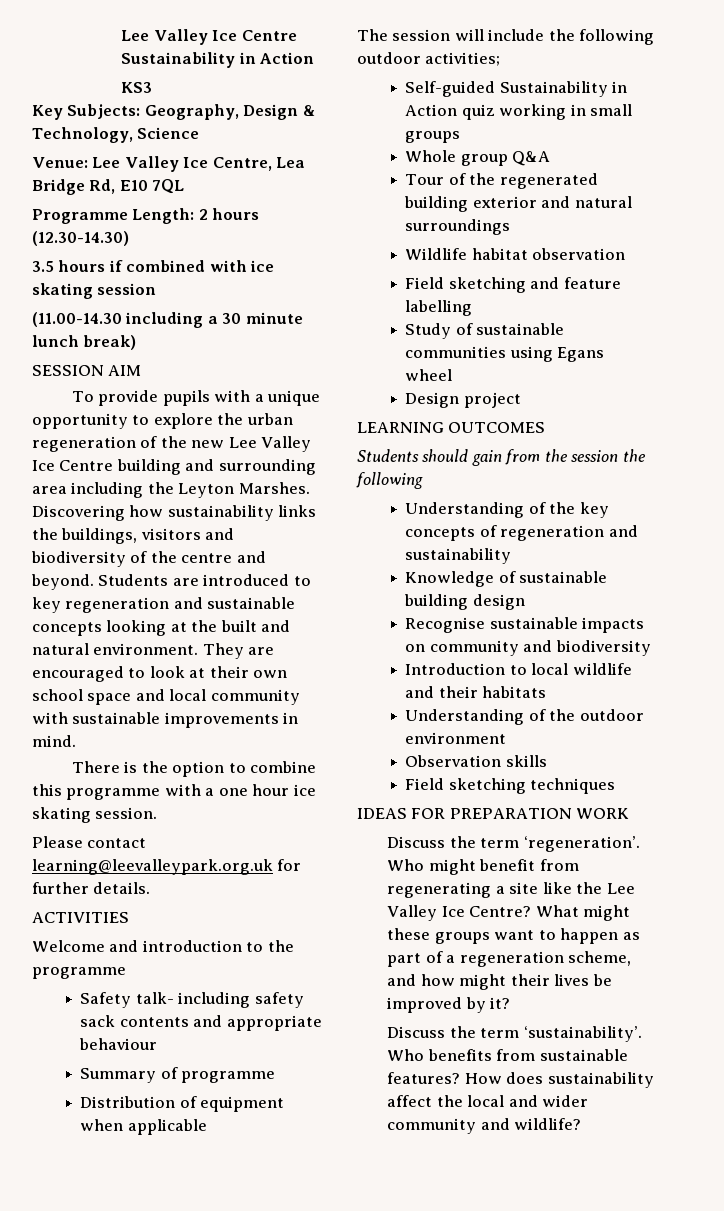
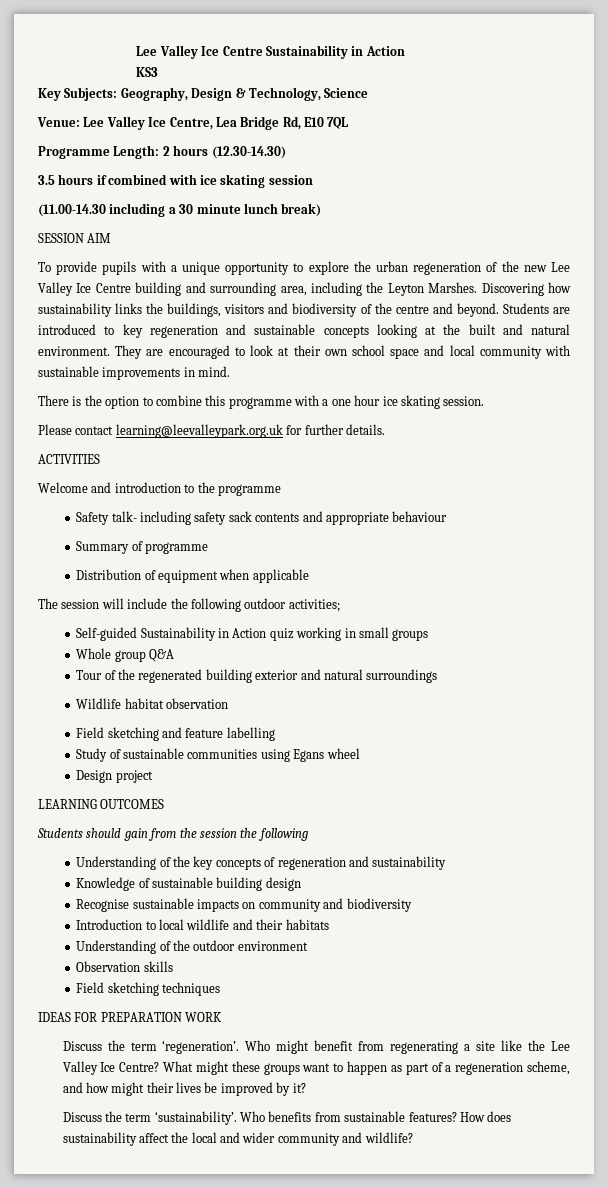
[32,486,67,494] area -> [280,286,307,296] area,

